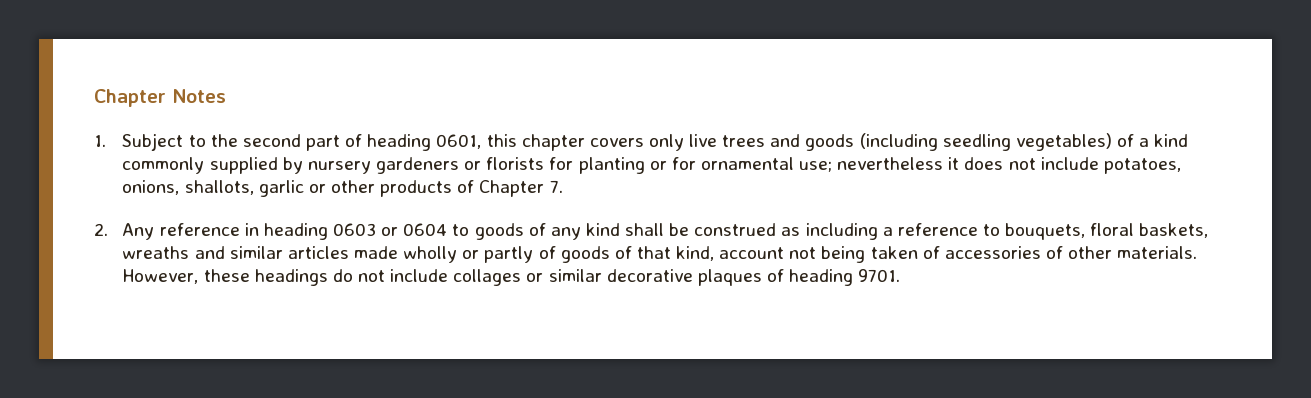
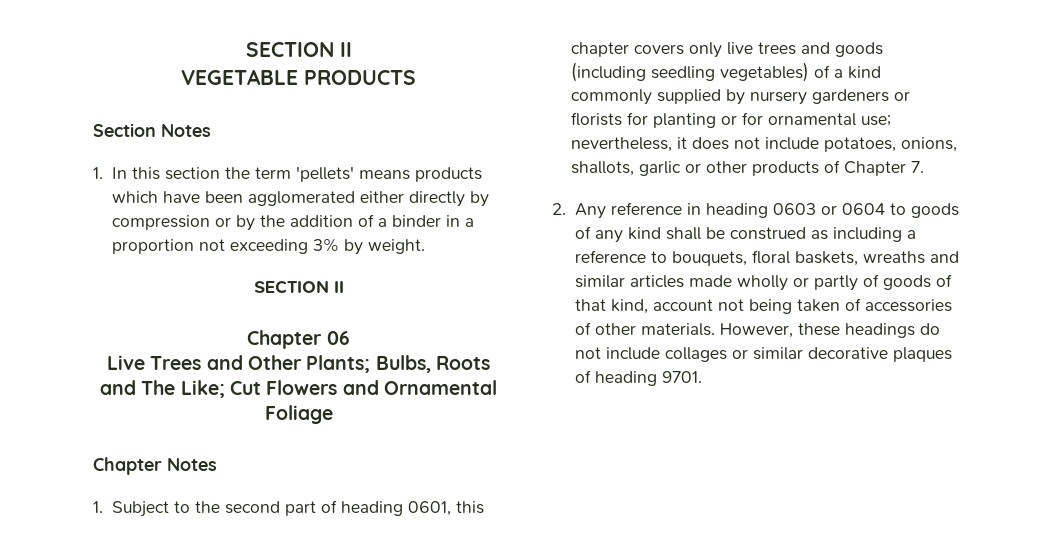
(94, 98) none -> [245,42,352,57] [181,69,416,85] [93,123,211,137] [93,166,483,182] [112,191,490,207] [112,214,475,231] [112,238,426,255] [253,280,344,294] [247,330,350,349] [107,355,490,373] [100,380,497,398] [264,405,333,424] SECTION II // VEGETABLE PRODUCTS // Section Notes // 1. In this section the term 'pellets' means products which have been agglomerated either directly by compression or by the addition of a binder in a proportion not exceeding 3% by weight. // SECTION II // Chapter 06 // Live Trees and Other Plants; Bulbs, Roots and The Like; Cut Flowers and Ornamental Foliage //
[837,157,944,170] nevertheless -> [571,137,673,152] nevertheless,

